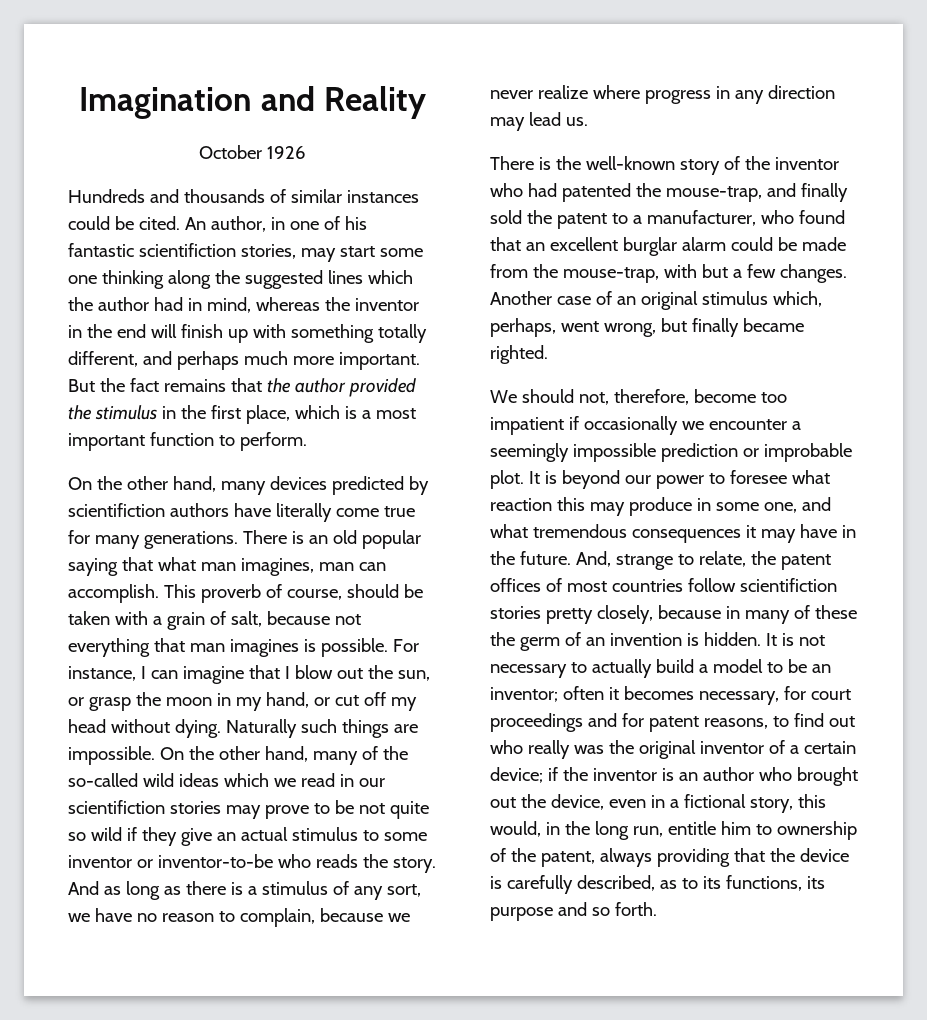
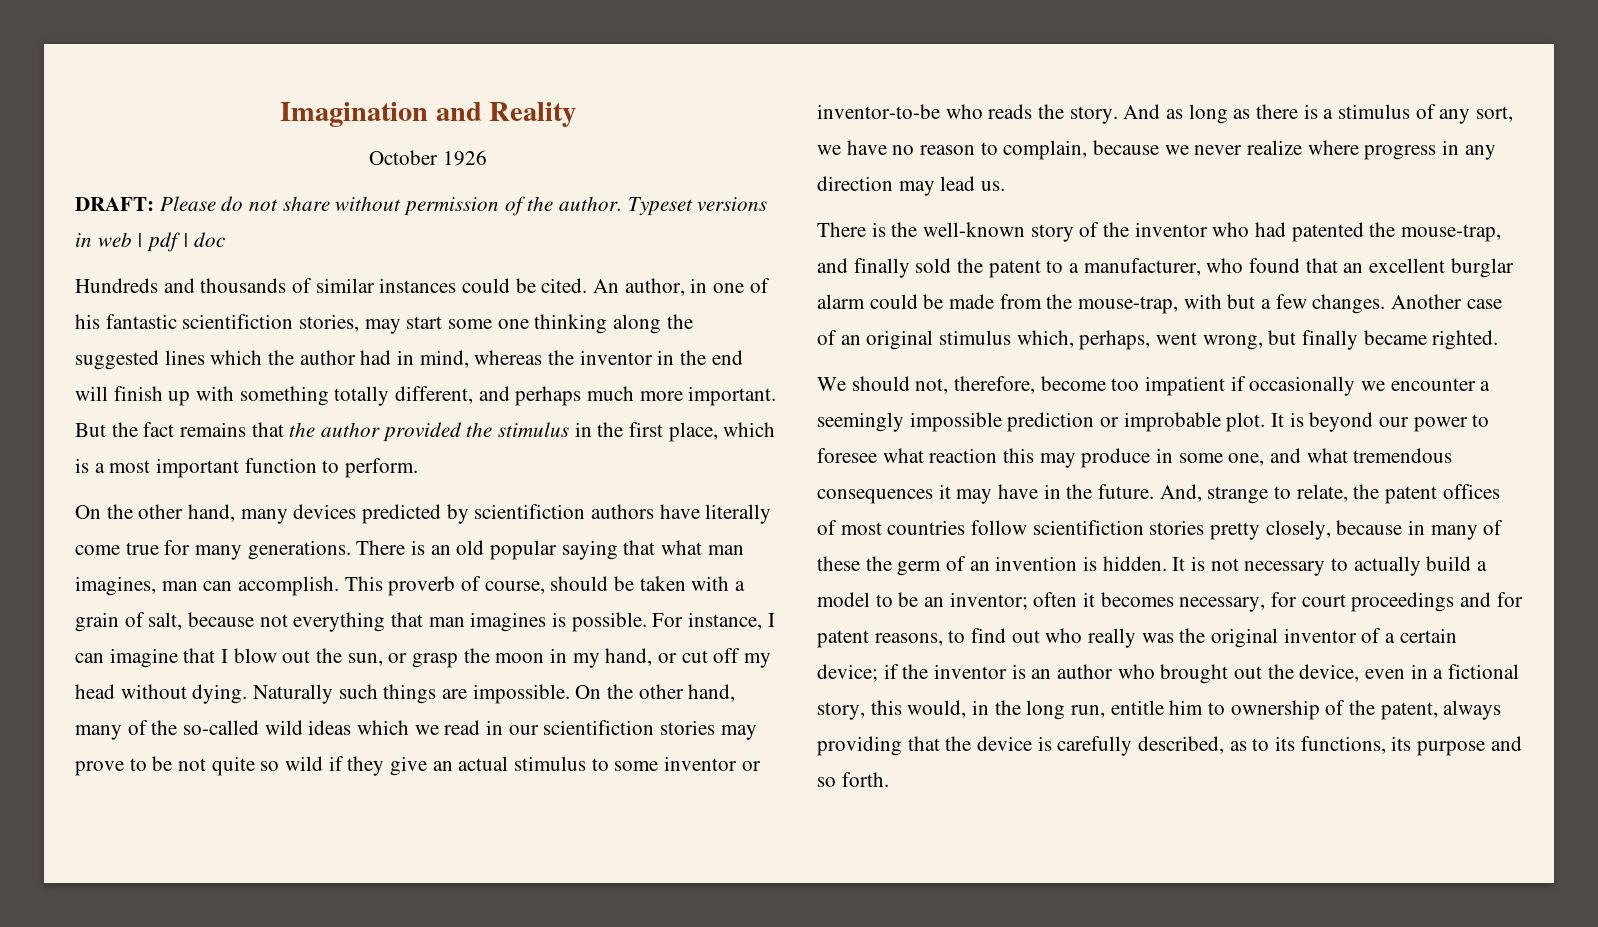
(306, 152) none -> [75,196,768,216] [75,232,226,252] // DRAFT: Please do not share without permission of the author. Typeset versions in web | pdf | doc

